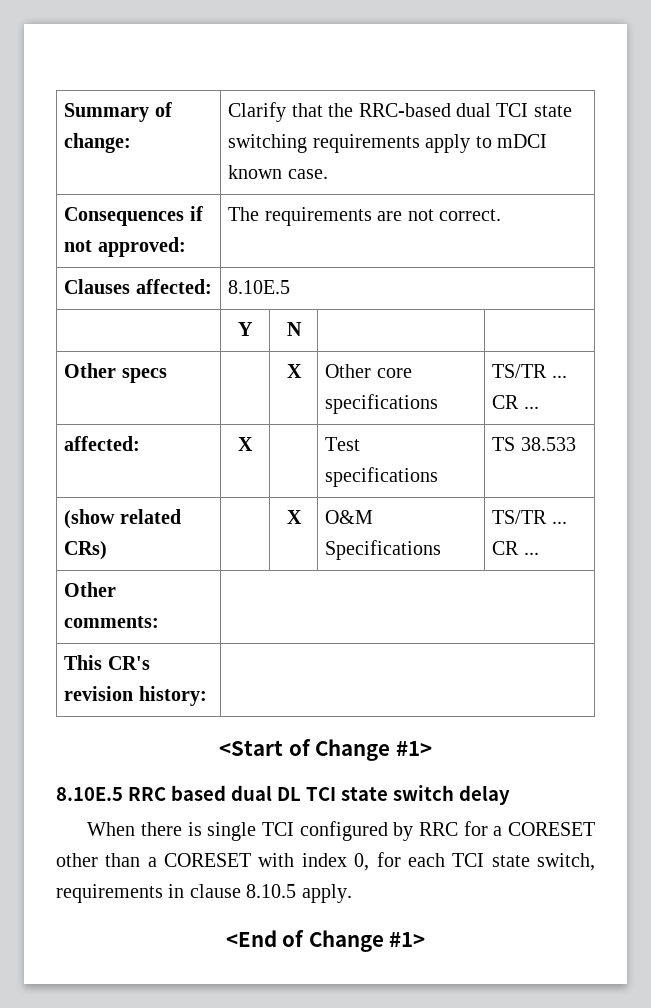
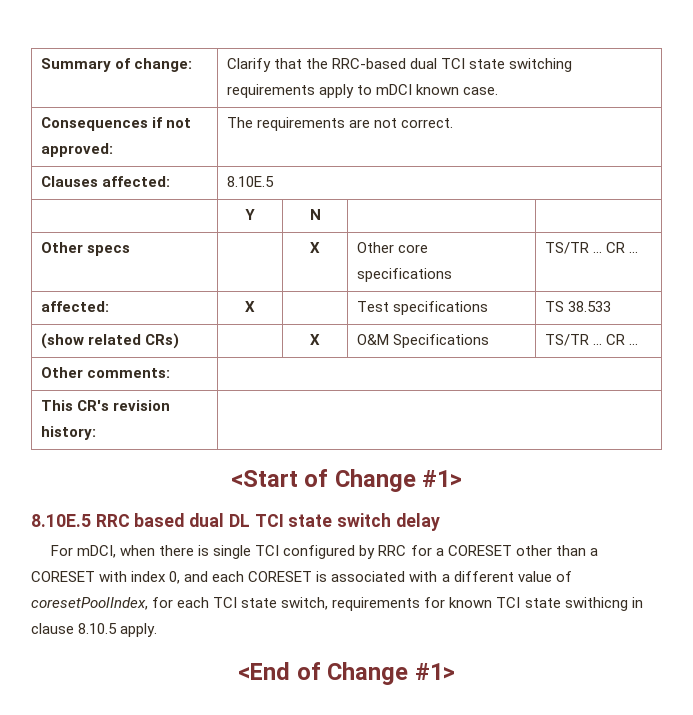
[87,822,136,836] When -> [51,545,156,558] For mDCI, when
(370, 862) none -> [184,571,572,582] [31,597,148,610] and each CORESET is associated with a different value of coresetPoolIndex,
(163, 893) none -> [424,597,628,611] for known TCI state swithicng

